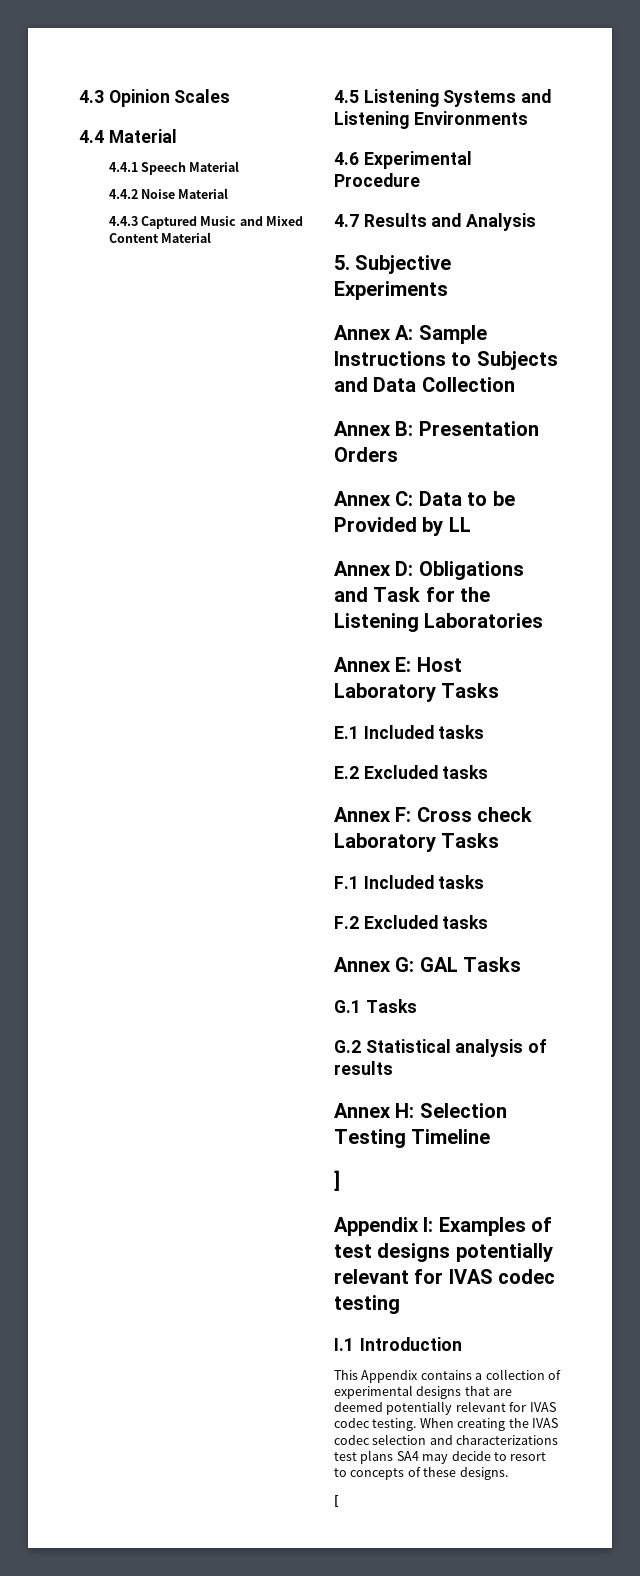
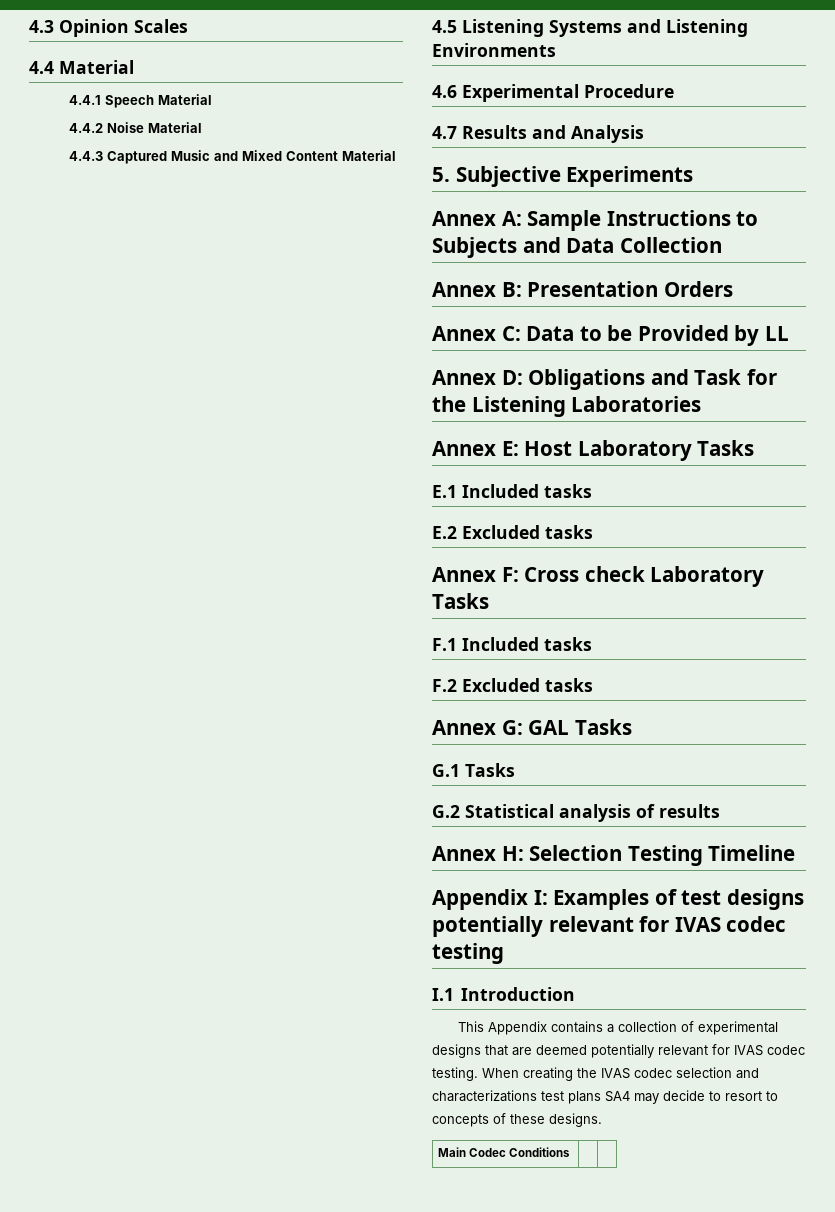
[334,1170,340,1191] // ] -> (796, 853) none
[334,1495,339,1507] // [ -> [438,1147,571,1157] // Main Codec Conditions | |

